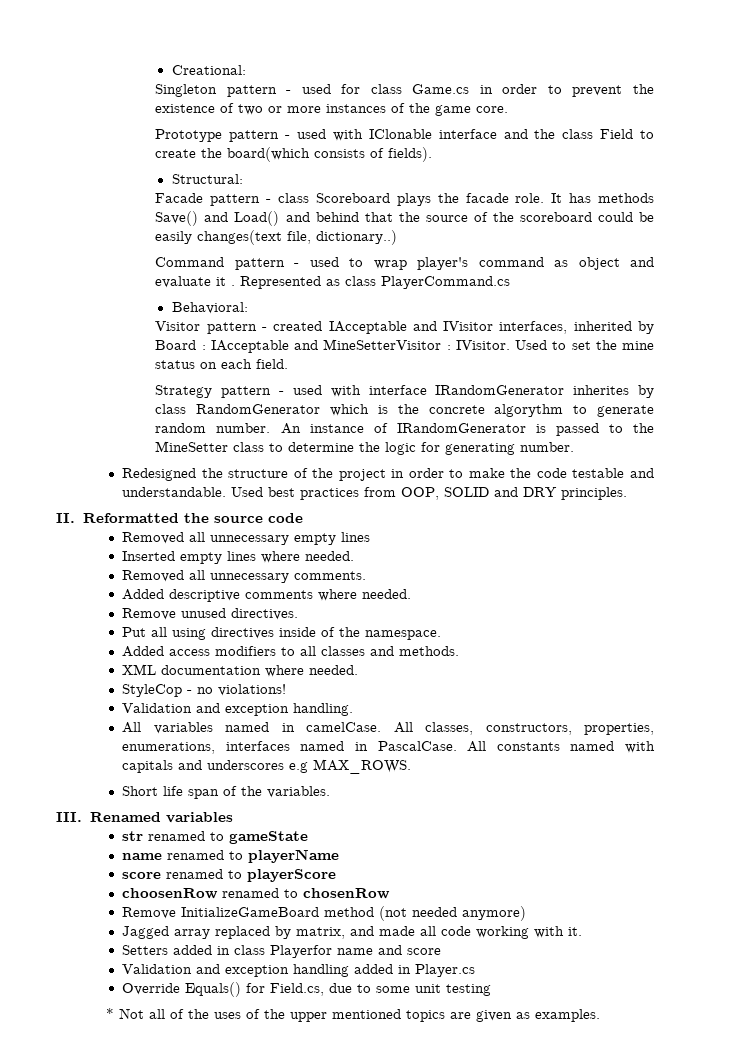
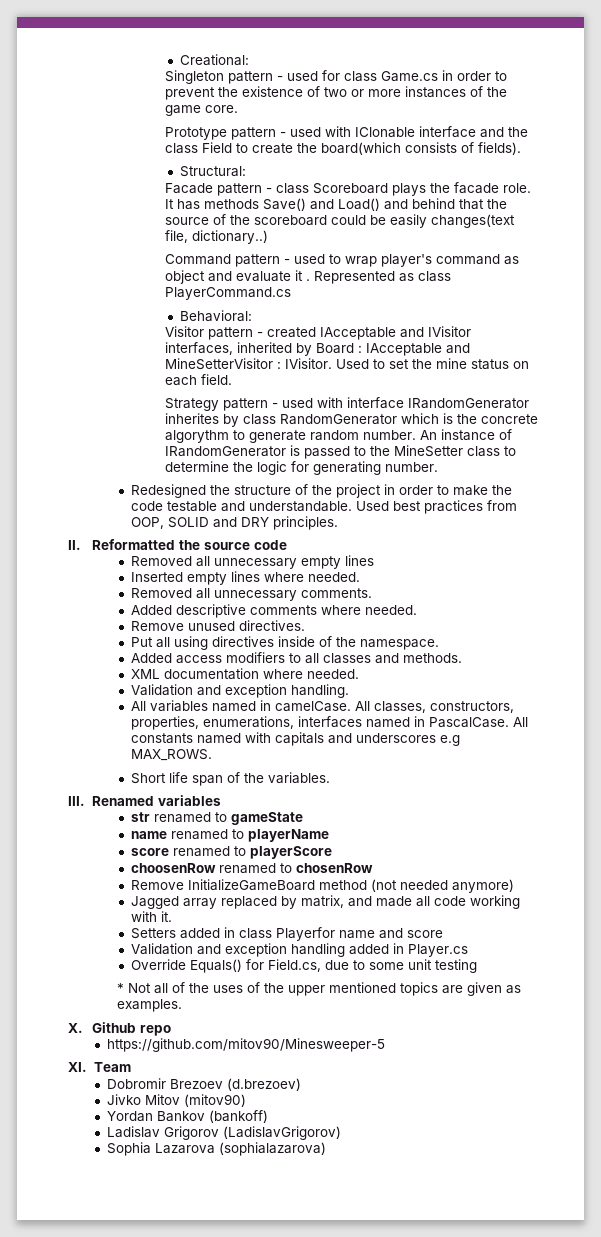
[122,684,287,697] // StyleCop - no violations! -> (360, 674) none
(600, 1015) none -> [68,1022,172,1036] [107,1038,386,1052] [68,1062,131,1072] [107,1078,302,1091] [107,1094,247,1107] [107,1110,269,1123] [107,1126,342,1140] [107,1142,327,1156] // X. Github repo // https://github.com/mitov90/Minesweeper-5 // XI. Team // Dobromir Brezoev (d.brezoev) // Jivko Mitov (mitov90) // Yordan Bankov (bankoff) // Ladislav Grigorov (LadislavGrigorov) // Sophia Lazarova (sophialazarova)

